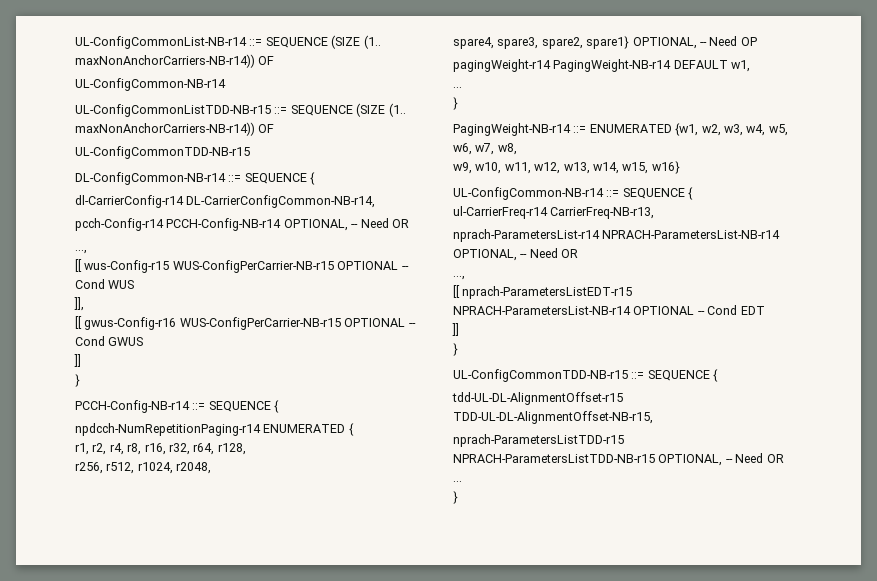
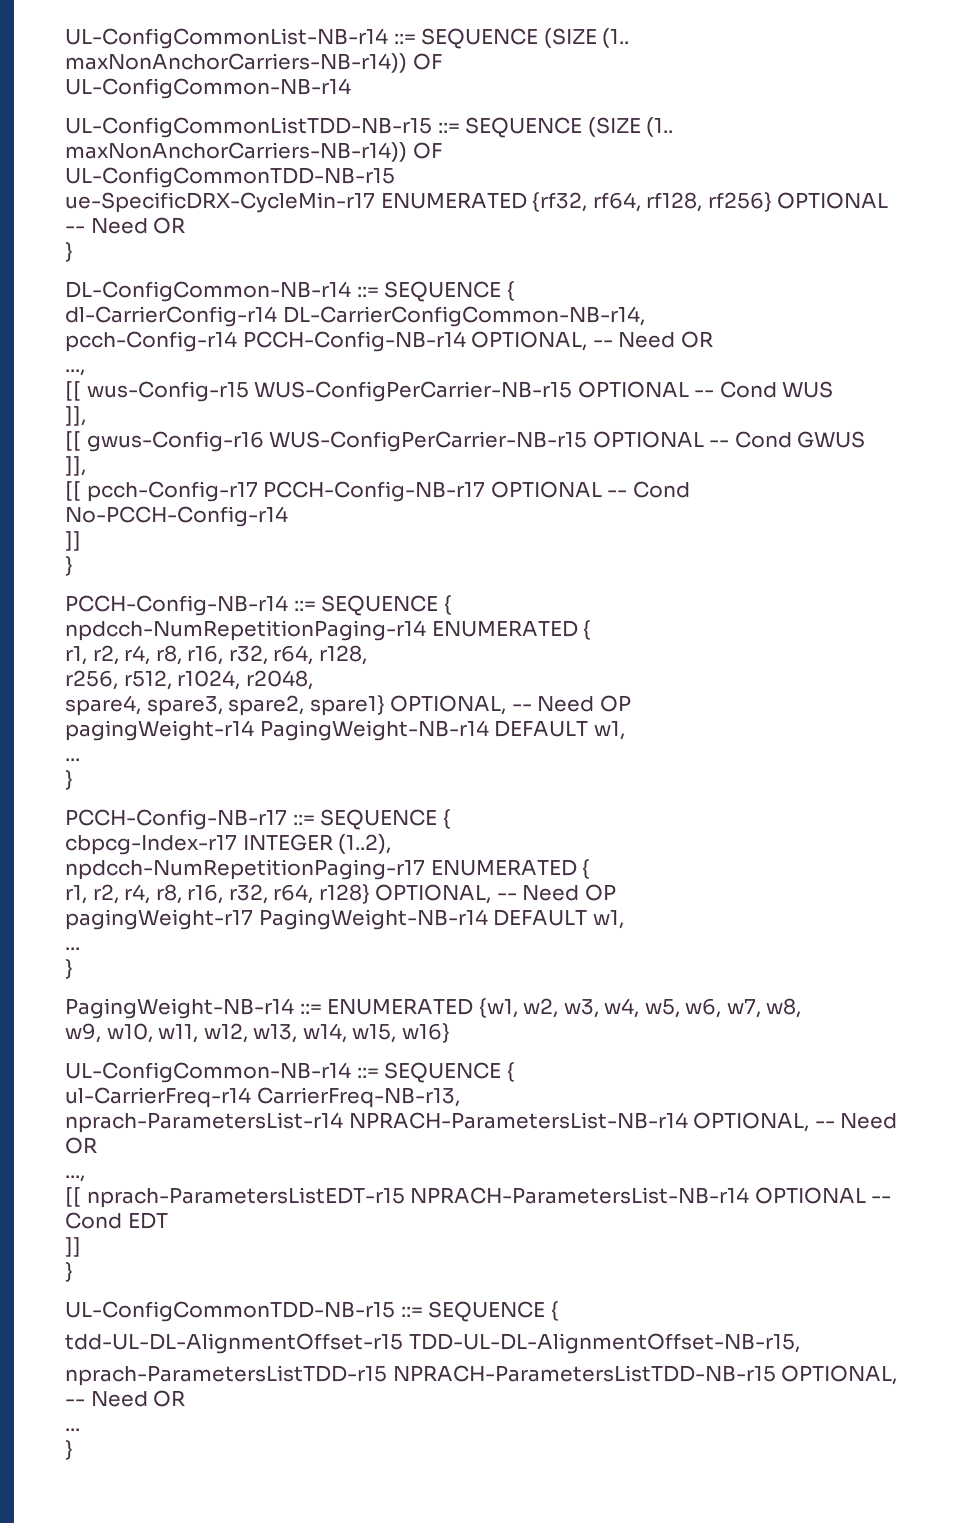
(250, 152) none -> [65,192,889,213] [65,217,186,234] [65,242,73,262] // ue-SpecificDRX-CycleMin-r17 ENUMERATED {rf32, rf64, rf128, rf256} OPTIONAL -- Need OR // }
(144, 341) none -> [65,456,86,476] [65,481,690,502] [65,506,288,527] // ]], // [[ pcch-Config-r17 PCCH-Config-NB-r17 OPTIONAL -- Cond No-PCCH-Config-r14
(458, 103) none -> [65,809,451,830] [65,834,392,855] [65,859,591,880] [65,884,616,904] [65,909,624,930] [65,947,80,950] [65,959,73,979] // PCCH-Config-NB-r17 ::= SEQUENCE { // cbpcg-Index-r17 INTEGER (1..2), // npdcch-NumRepetitionPaging-r17 ENUMERATED { // r1, r2, r4, r8, r16, r32, r64, r128} OPTIONAL, -- Need OP // pagingWeight-r17 PagingWeight-NB-r14 DEFAULT w1, // ... // }

